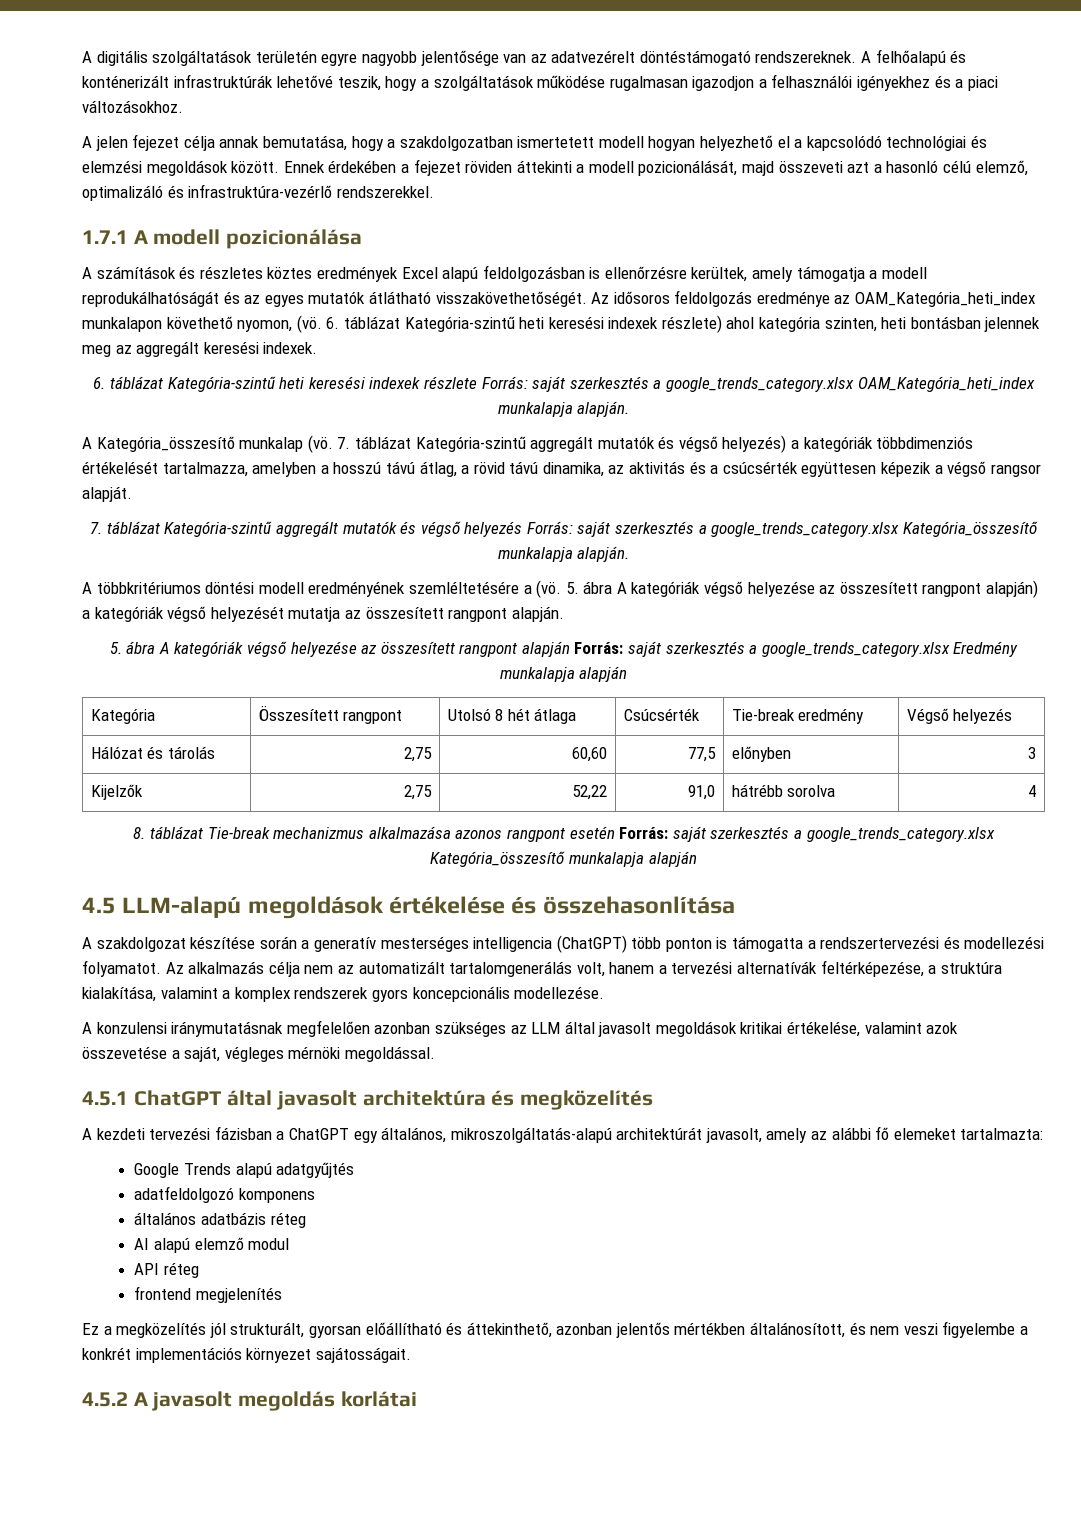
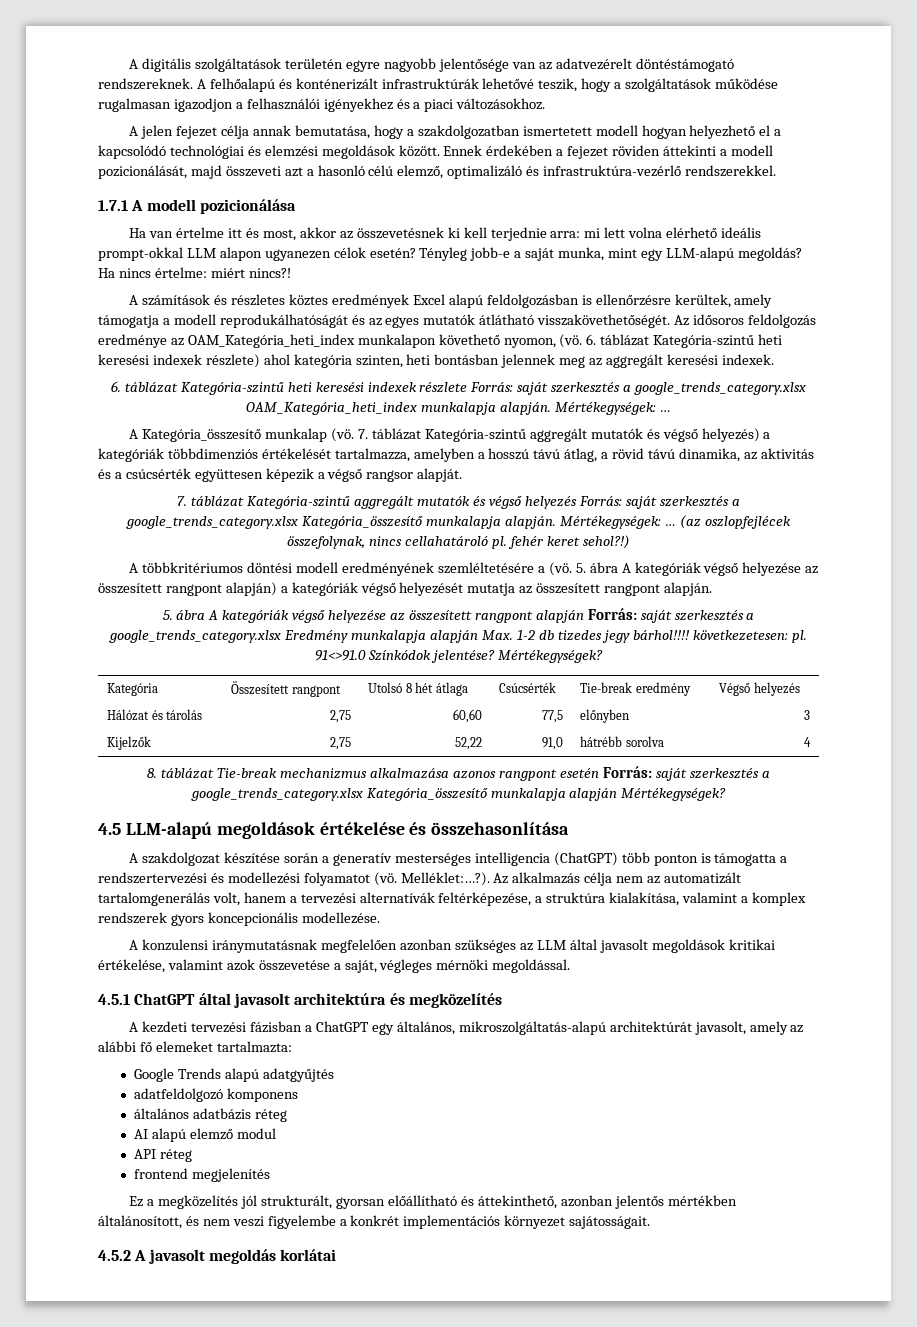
(363, 239) none -> [129,227,762,241] [98,247,802,261] [98,267,291,278] // Ha van értelme itt és most, akkor az összevetésnek ki kell terjednie arra: mi lett volna elérhető ideális prompt-okkal LLM alapon ugyanezen célok esetén? Tényleg jobb-e a saját munka, mint egy LLM-alapú megoldás? Ha nincs értelme: miért nincs?!
(630, 409) none -> [554,402,671,415] Mértékegységek: …
(630, 554) none -> [559,515,791,529] [287,535,630,549] Mértékegységek: … (az oszlopfejlécek összefolynak, nincs cellahatároló pl. fehér keret sehol?!)
(628, 674) none -> [482,630,807,643] [315,650,603,663] Max. 1-2 db tizedes jegy bárhol!!!! következetesen: pl. 91<>91.0 Színkódok jelentése? Mértékegységek?
(697, 859) none -> [621,788,727,801] Mértékegységek?
[82,960,161,977] folyamatot. -> [303,872,490,886] folyamatot (vö. Melléklet:…?).

